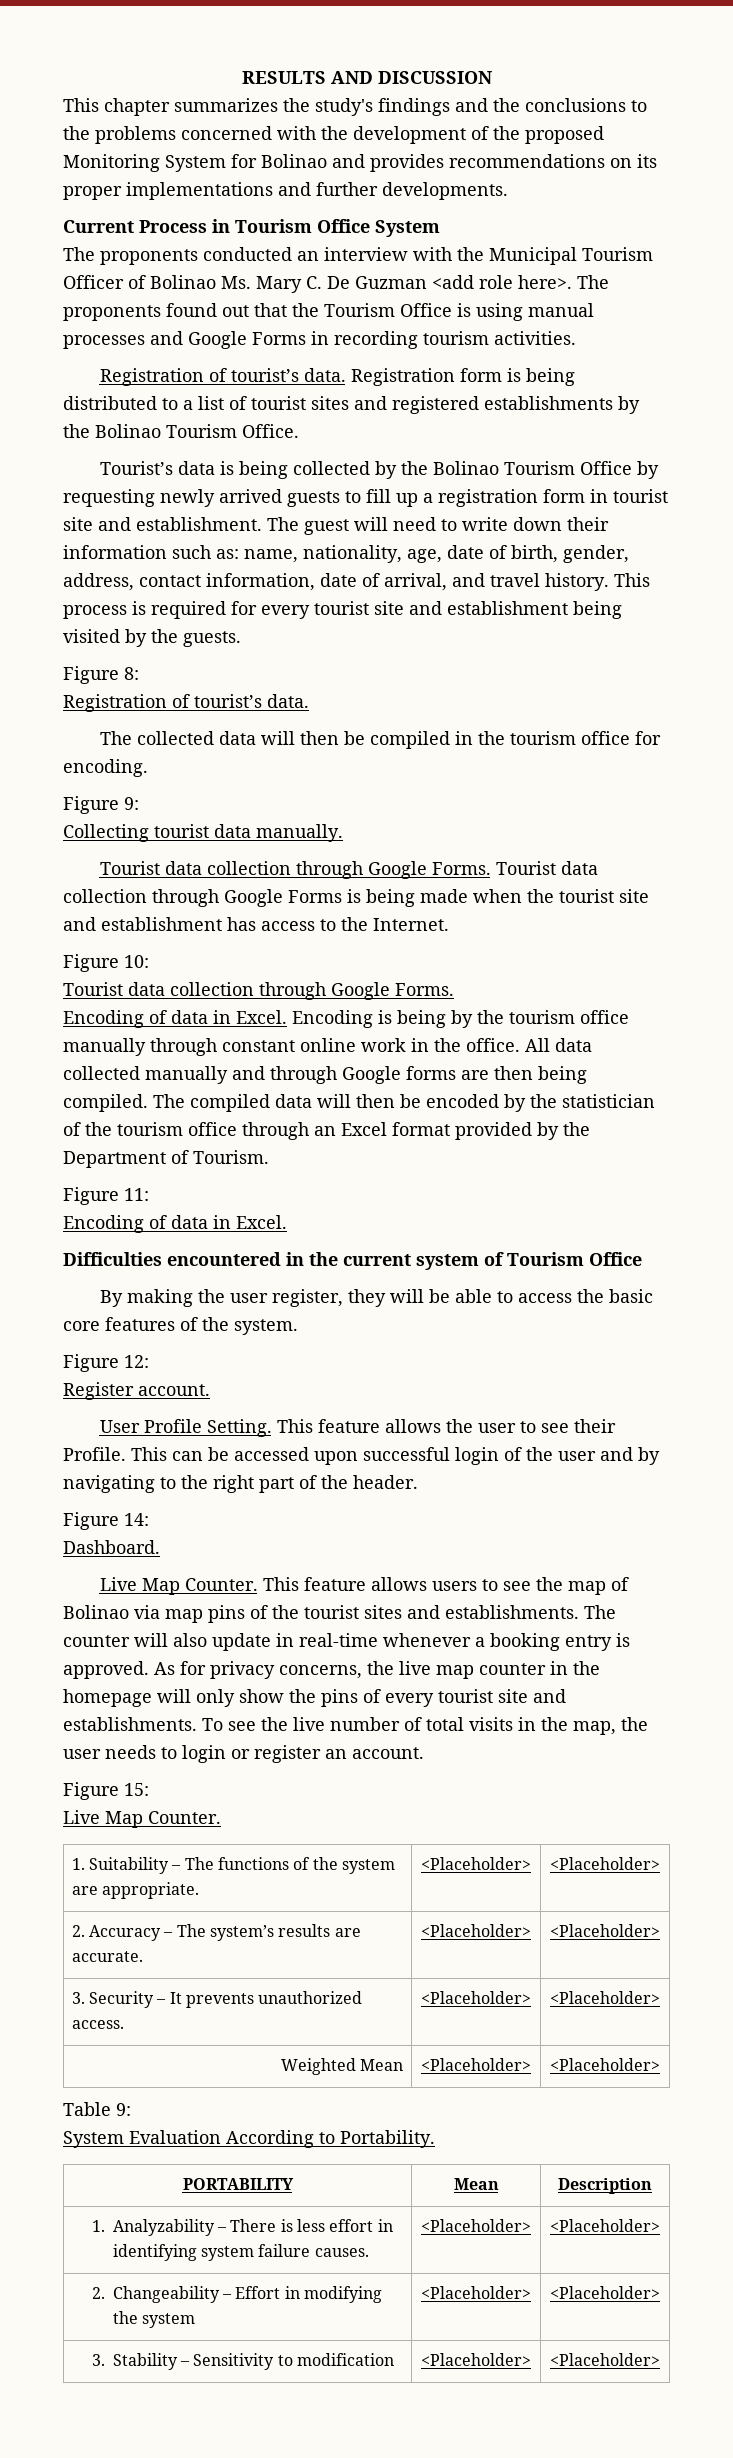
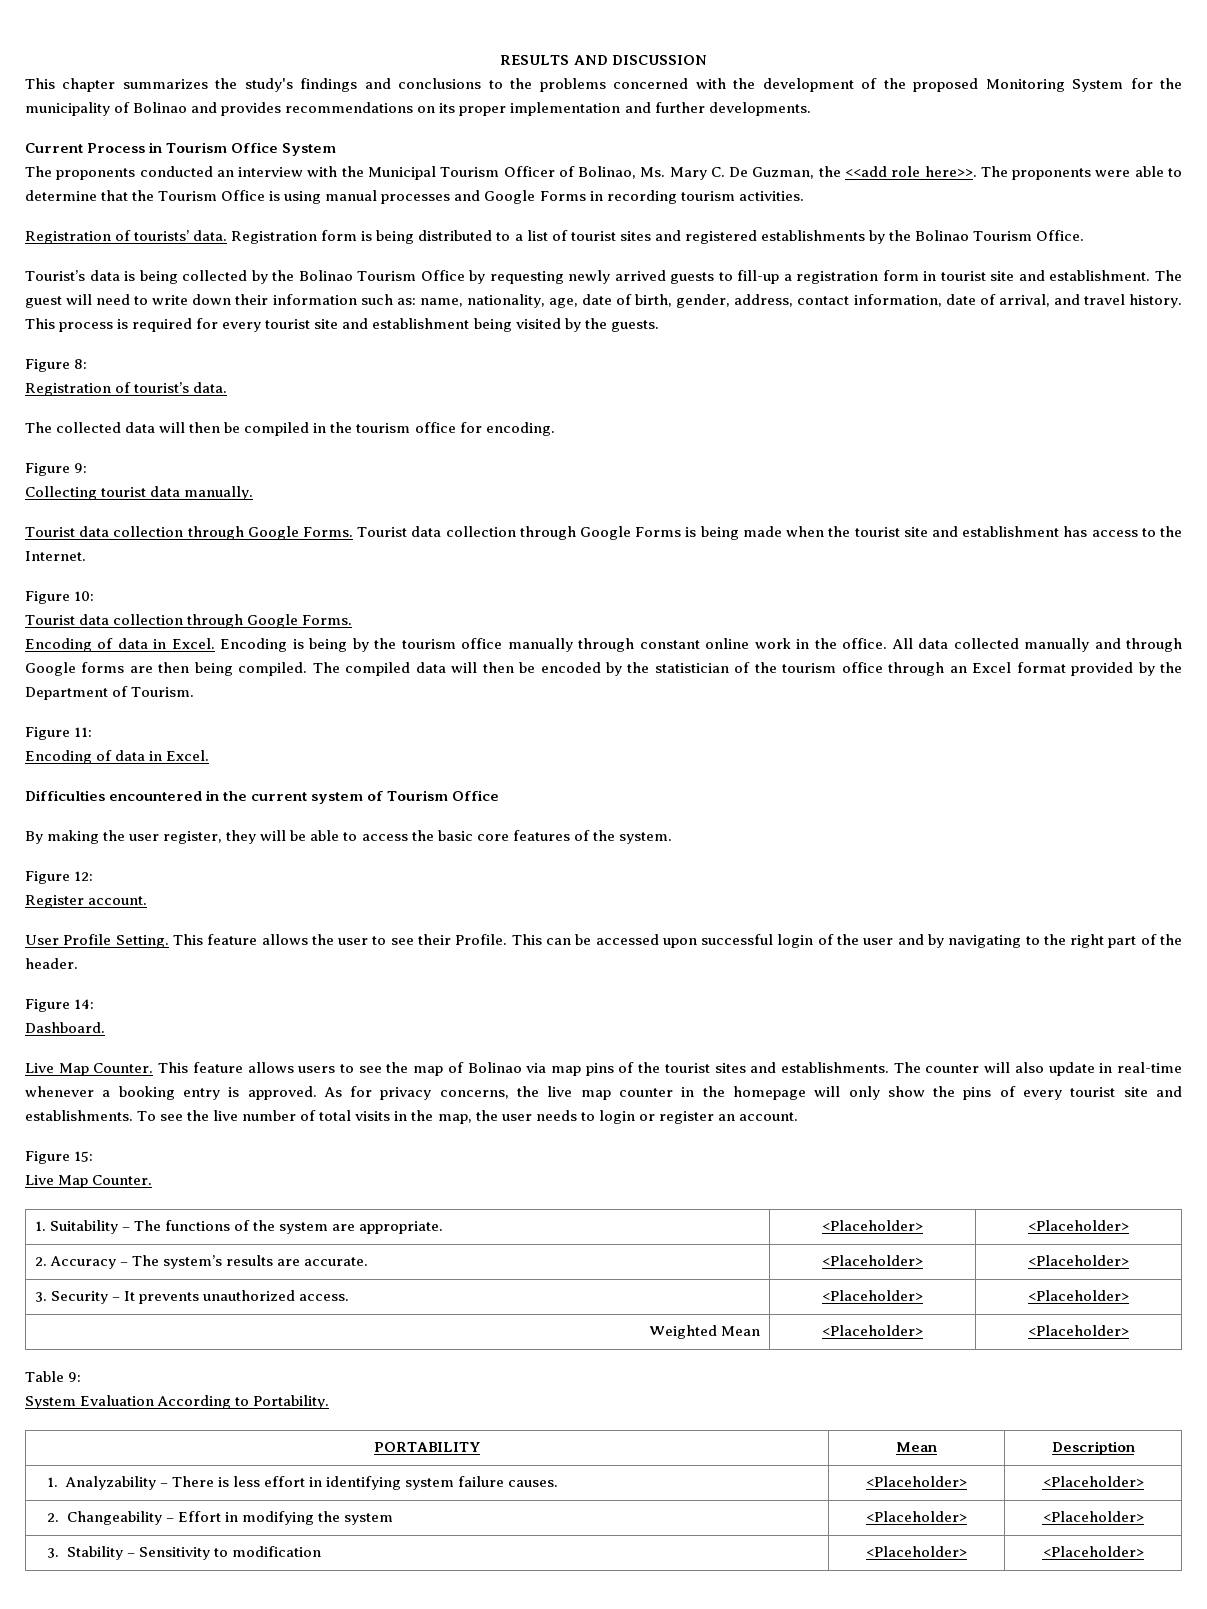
[493,98,520,112] the -> (391, 83) none
(257, 161) none -> [1159,78,1182,89] [25,102,131,116] the municipality of
[126,182,273,200] implementations -> [510,102,621,116] implementation
[150,275,216,289] Bolinao -> [578,166,637,179] Bolinao,
[355,275,609,289] [63,303,249,321] Guzman <add role here>. The proponents found out -> [752,166,1183,180] [25,190,97,201] Guzman, the <<add role here>>. The proponents were able to determine
[230,368,299,382] tourist’s -> [134,230,190,241] tourists’
[366,489,418,507] fill up -> [737,270,780,284] fill-up

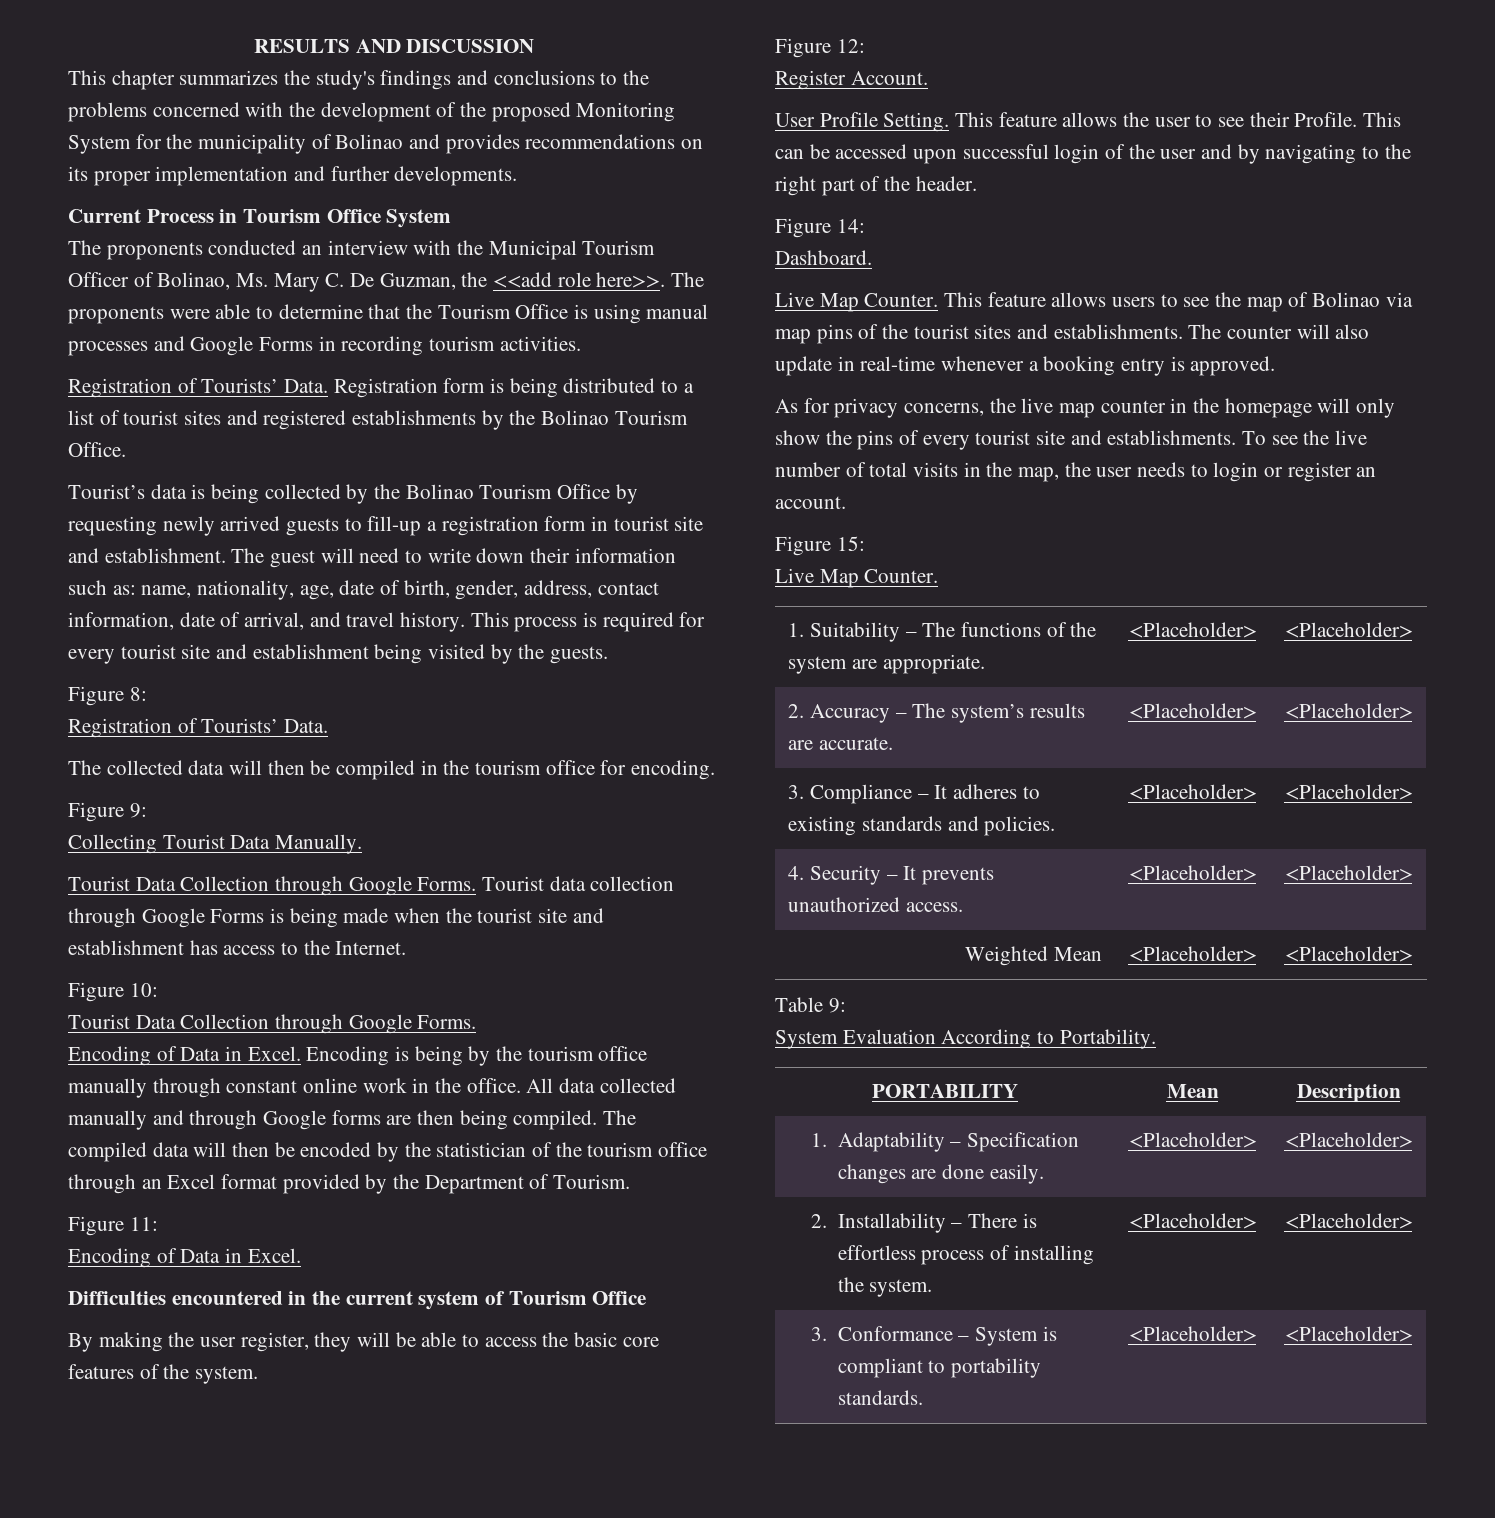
[134,230,228,241] tourists’ data. -> [201,378,329,393] Tourists’ Data.
[134,382,228,393] tourist’s data. -> [201,718,329,733] Tourists’ Data.
[101,486,254,500] [25,526,184,537] tourist data manually. // Tourist data collection -> [162,834,363,854] [68,876,270,891] Tourist Data Manually. // Tourist Data Collection
[79,614,184,625] data collection -> [135,1014,270,1029] Data Collection
[117,638,148,649] data -> [180,1047,221,1061] Data
[115,750,146,761] data -> [180,1249,221,1263] Data
[88,896,148,905] account. -> [850,71,928,85] Account.
(317, 1093) none -> (1276, 366) //
(47, 1297) none -> [810,784,1040,804] [788,816,1056,836] [1128,784,1257,800] [1284,784,1413,800] [788,866,805,880] Compliance – It adheres to existing standards and policies. | <Placeholder> | <Placeholder> // 4.
[64,1476,559,1490] [866,1476,967,1487] [1042,1476,1144,1487] [47,1511,393,1525] [866,1511,967,1522] [1042,1511,1144,1522] [47,1546,321,1560] Analyzability – There is less effort in identifying system failure causes. | <Placeholder> | <Placeholder> // 2. Changeability – Effort in modifying the system | <Placeholder> | <Placeholder> // 3. Stability – Sensitivity to modification -> [837,1132,1080,1152] [837,1164,1044,1184] [1128,1132,1257,1148] [1284,1132,1413,1148] [811,1213,1037,1233] [837,1245,1094,1265] [837,1277,933,1297] [1128,1213,1257,1229] [1284,1213,1413,1229] [811,1326,1057,1346] [837,1358,1042,1378] [837,1390,923,1405] Adaptability – Specification changes are done easily. | <Placeholder> | <Placeholder> // 2. Installability – There is effortless process of installing the system. | <Placeholder> | <Placeholder> // 3. Conformance – System is compliant to portability standards.

